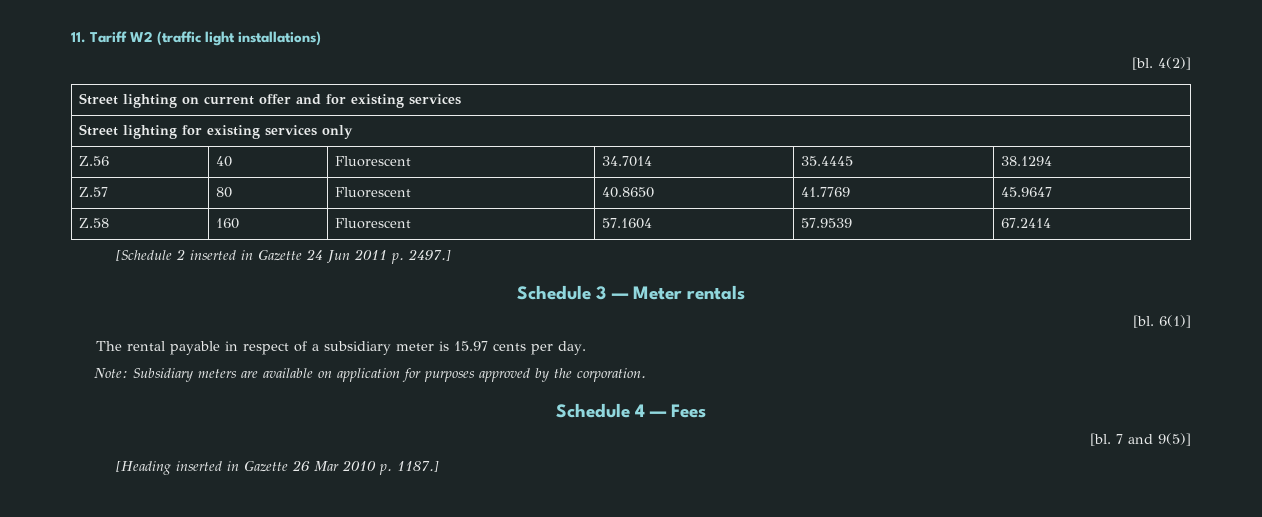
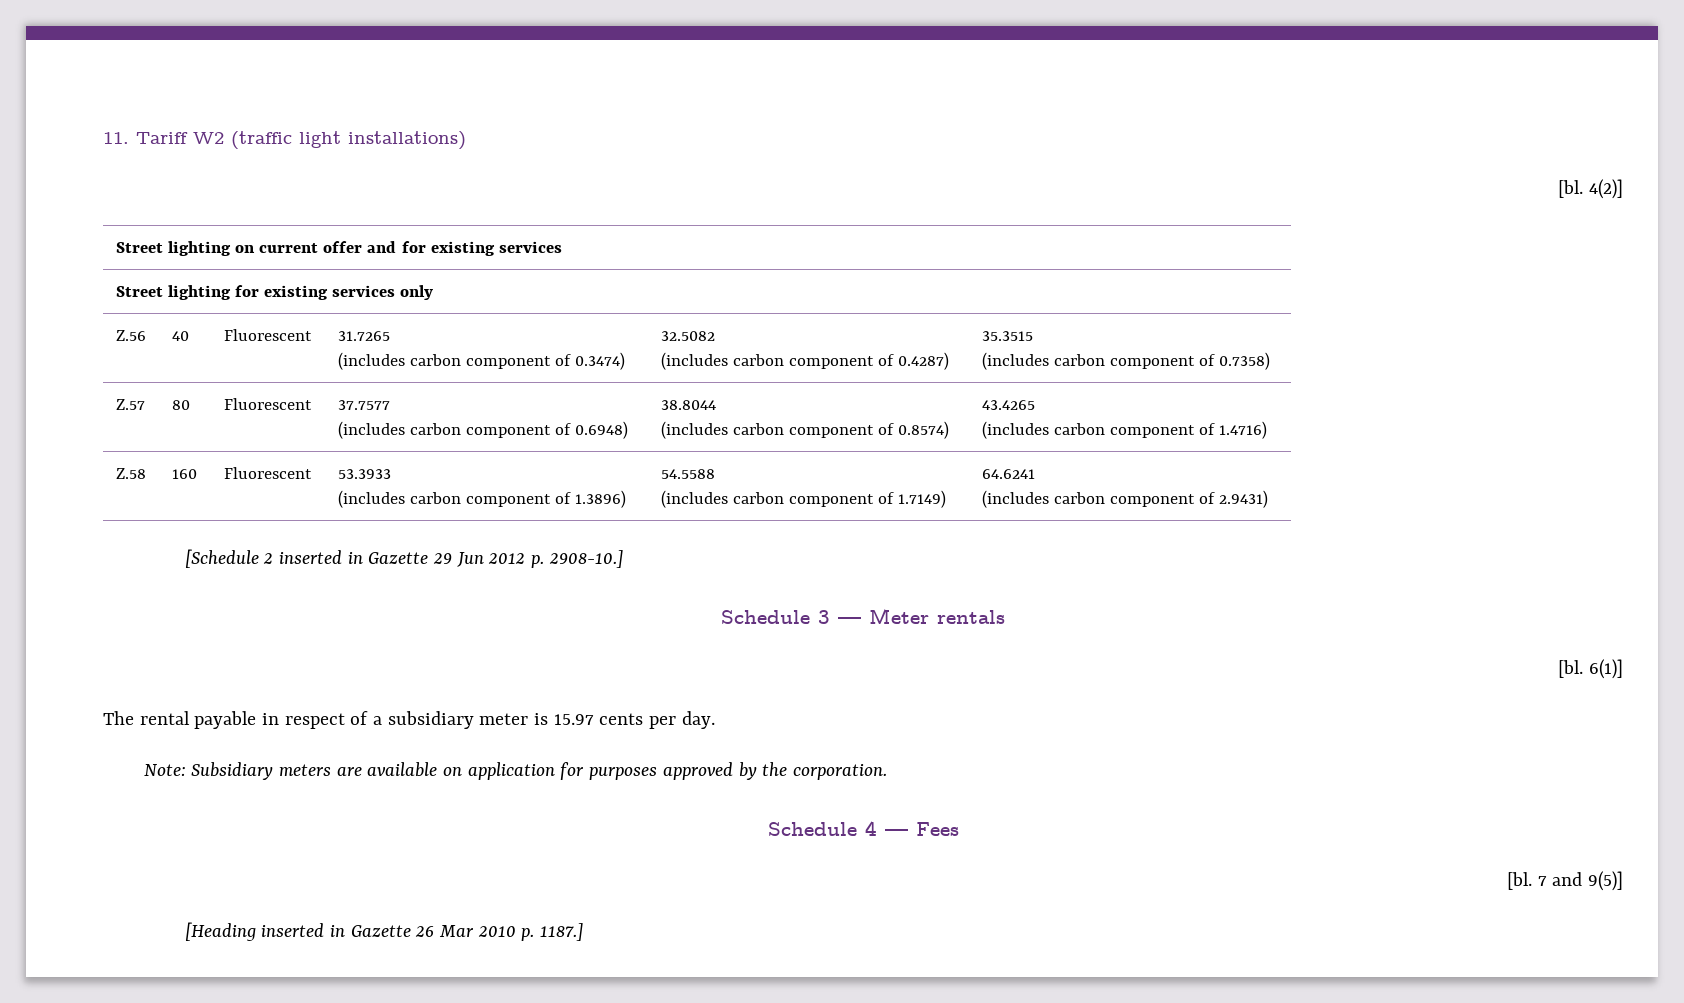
[602,156,653,167] [801,156,854,166] [1001,156,1053,166] [79,187,109,197] [216,187,233,198] [335,187,412,198] [602,187,655,198] [801,187,851,197] [1001,187,1053,197] [79,218,110,228] [216,218,240,229] [335,218,412,229] [602,218,653,229] [801,218,853,228] [1001,218,1052,228] 34.7014 | 35.4445 | 38.1294 // Z.57 | 80 | Fluorescent | 40.8650 | 41.7769 | 45.9647 // Z.58 | 160 | Fluorescent | 57.1604 | 57.9539 | 67.2414 -> [337,331,390,341] [337,352,626,370] [660,331,715,341] [660,352,950,370] [981,331,1033,341] [981,352,1271,370] [115,399,145,410] [171,400,190,410] [223,398,312,410] [337,400,390,410] [337,421,629,439] [660,400,716,410] [660,421,950,439] [981,400,1035,410] [981,421,1268,439] [115,468,146,479] [171,469,197,479] [223,467,312,479] [337,469,391,479] [337,490,627,508] [660,469,715,479] [660,490,947,508] [981,469,1035,479] [981,490,1269,508] 31.7265 // (includes carbon component of 0.3474) | 32.5082 // (includes carbon component of 0.4287) | 35.3515 // (includes carbon component of 0.7358) // Z.57 | 80 | Fluorescent | 37.7577 // (includes carbon component of 0.6948) | 38.8044 // (includes carbon component of 0.8574) | 43.4265 // (includes carbon component of 1.4716) // Z.58 | 160 | Fluorescent | 53.3933 // (includes carbon component of 1.3896) | 54.5588 // (includes carbon component of 1.7149) | 64.6241 // (includes carbon component of 2.9431)
[306,249,452,264] 24 Jun 2011 p. 2497.] -> [432,550,623,568] 29 Jun 2012 p. 2908-10.]

